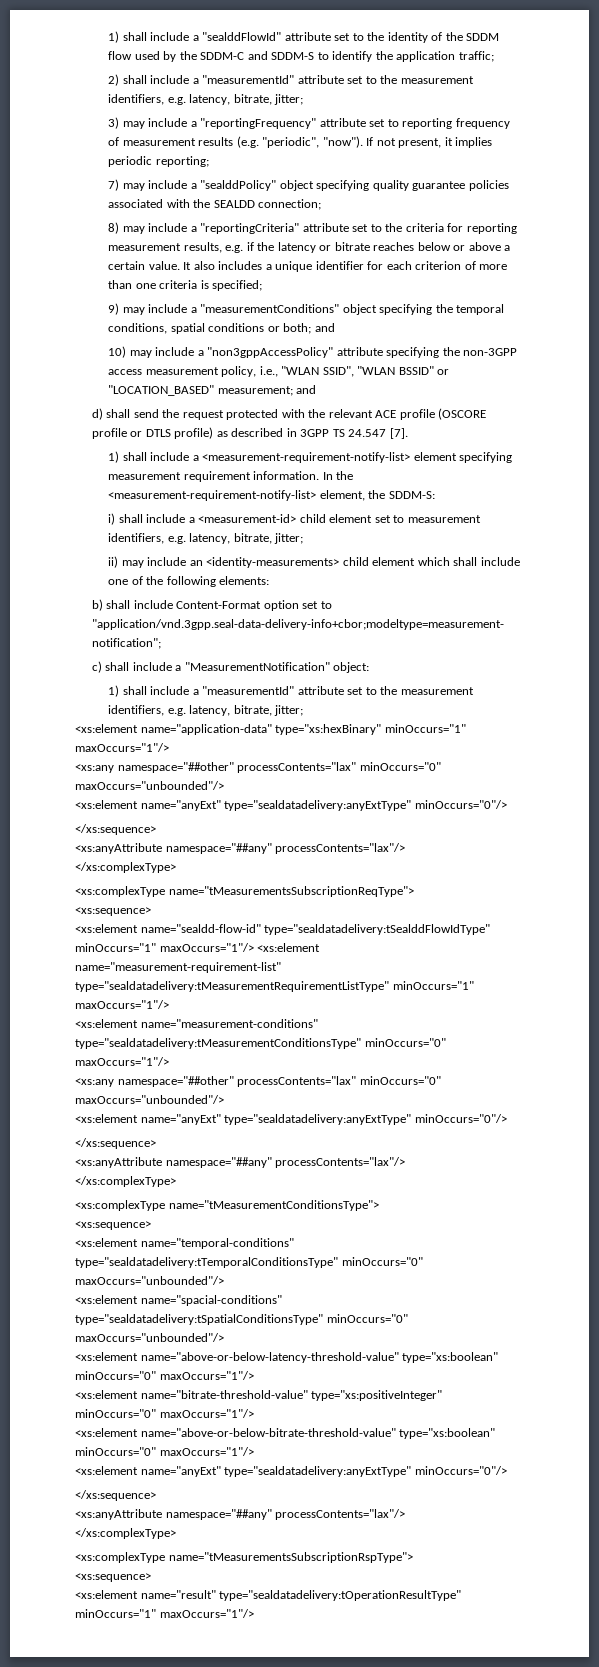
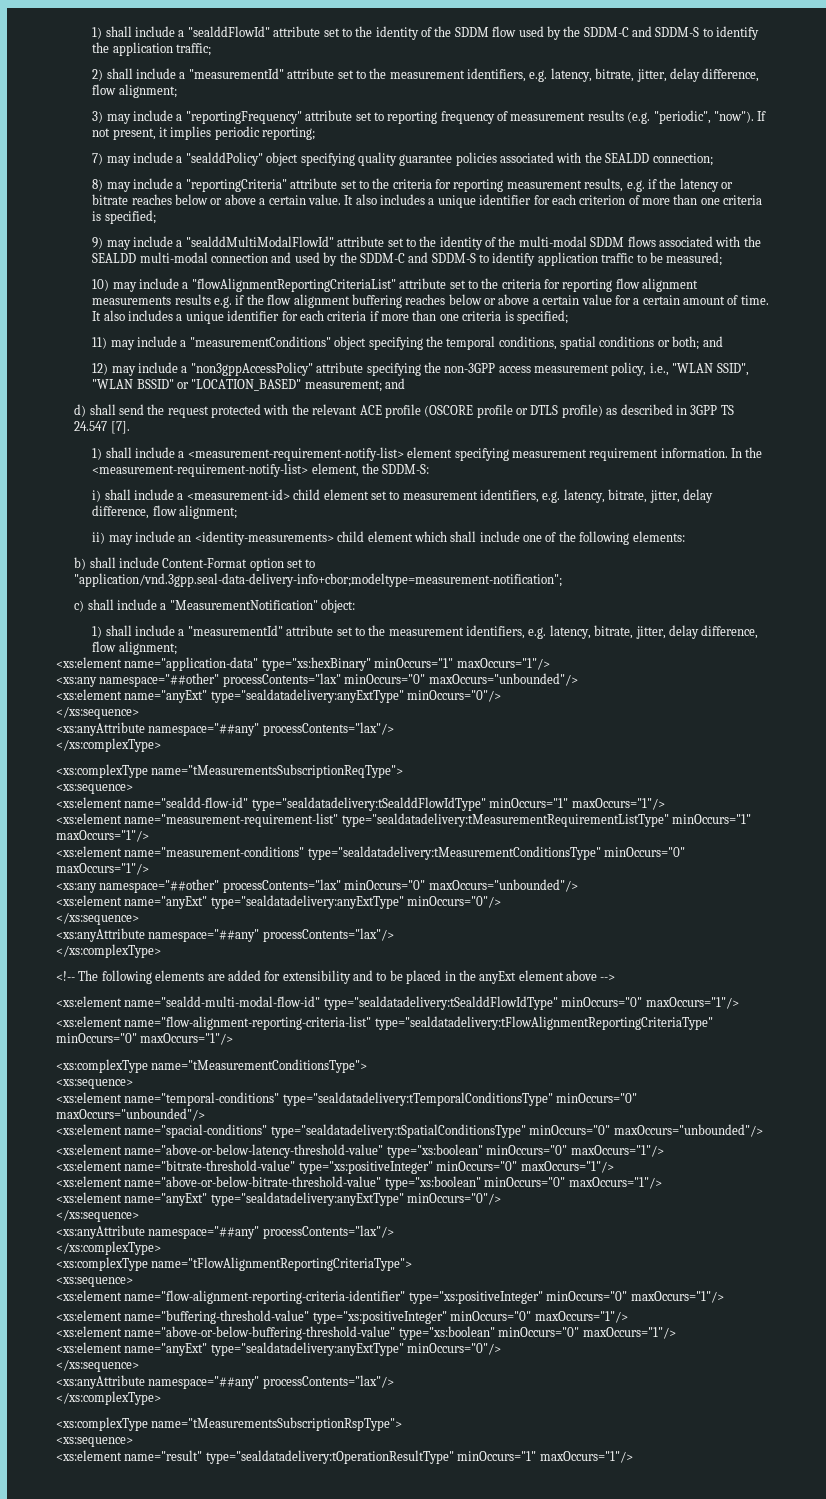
[274,94,304,105] jitter; -> [636,68,760,82] [92,84,177,98] jitter, delay difference, flow alignment;
(197, 310) none -> [185,236,761,250] [92,252,723,266] [92,278,699,292] [92,294,769,308] [92,310,568,324] [92,336,187,350] "sealddMultiModalFlowId" attribute set to the identity of the multi-modal SDDM flows associated with the SEALDD multi-modal connection and used by the SDDM-C and SDDM-S to identify application traffic to be measured; // 10) may include a "flowAlignmentReportingCriteriaList" attribute set to the criteria for reporting flow alignment measurements results e.g. if the flow alignment buffering reaches below or above a certain value for a certain amount of time. It also includes a unique identifier for each criteria if more than one criteria is specified; // 11) may include a
[108,346,127,358] 10) -> [92,363,109,375] 12)
[274,533,304,544] jitter; -> [649,489,713,503] [92,505,238,519] jitter, delay difference, flow alignment;
[274,705,304,716] jitter; -> [635,625,759,639] [92,641,177,655] jitter, delay difference, flow alignment;
(254, 947) none -> (665, 804) //
(176, 1181) none -> [56,970,616,984] [56,996,739,1010] [56,1016,713,1030] [56,1033,234,1045] // <!-- The following elements are added for extensibility and to be placed in the anyExt element above --> // <xs:element name="sealdd-multi-modal-flow-id" type="sealdatadelivery:tSealddFlowIdType" minOccurs="0" maxOccurs="1"/> // <xs:element name="flow-alignment-reporting-criteria-list" type="sealdatadelivery:tFlowAlignmentReportingCriteriaType" minOccurs="0" maxOccurs="1"/>
(176, 1533) none -> [56,1257,413,1271] [56,1277,133,1287] [56,1290,724,1304] [56,1310,628,1324] [56,1326,676,1340] [56,1342,502,1356] [56,1359,139,1372] [56,1375,394,1389] [56,1391,161,1405] // <xs:complexType name="tFlowAlignmentReportingCriteriaType"> // <xs:sequence> // <xs:element name="flow-alignment-reporting-criteria-identifier" type="xs:positiveInteger" minOccurs="0" maxOccurs="1"/> // <xs:element name="buffering-threshold-value" type="xs:positiveInteger" minOccurs="0" maxOccurs="1"/> // <xs:element name="above-or-below-buffering-threshold-value" type="xs:boolean" minOccurs="0" maxOccurs="1"/> // <xs:element name="anyExt" type="sealdatadelivery:anyExtType" minOccurs="0"/> // </xs:sequence> // <xs:anyAttribute namespace="##any" processContents="lax"/> // </xs:complexType>

